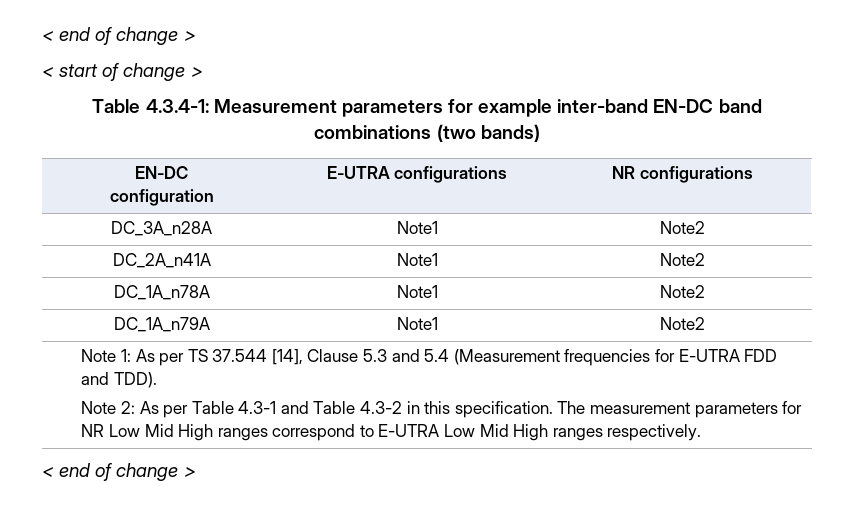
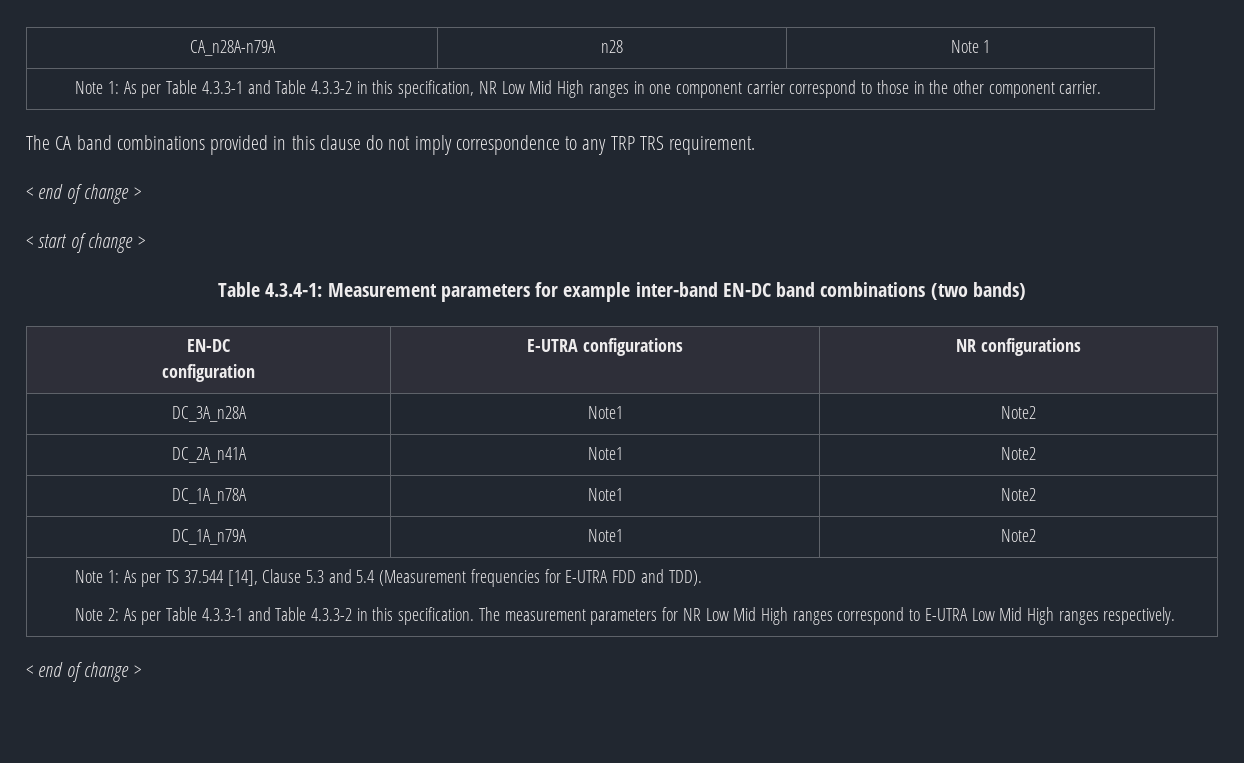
(42, 36) none -> [189,40,276,56] [601,40,623,53] [950,40,991,53] [75,80,1102,98] [26,135,756,155] CA_n28A-n79A | n28 | Note 1 // Note 1: As per Table 4.3.3-1 and Table 4.3.3-2 in this specification, NR Low Mid High ranges in one component carrier correspond to those in the other component carrier. // The CA band combinations provided in this clause do not imply correspondence to any TRP TRS requirement. //
[238,401,403,414] 4.3-1 and Table 4.3-2 -> [201,607,352,621] 4.3.3-1 and Table 4.3.3-2

